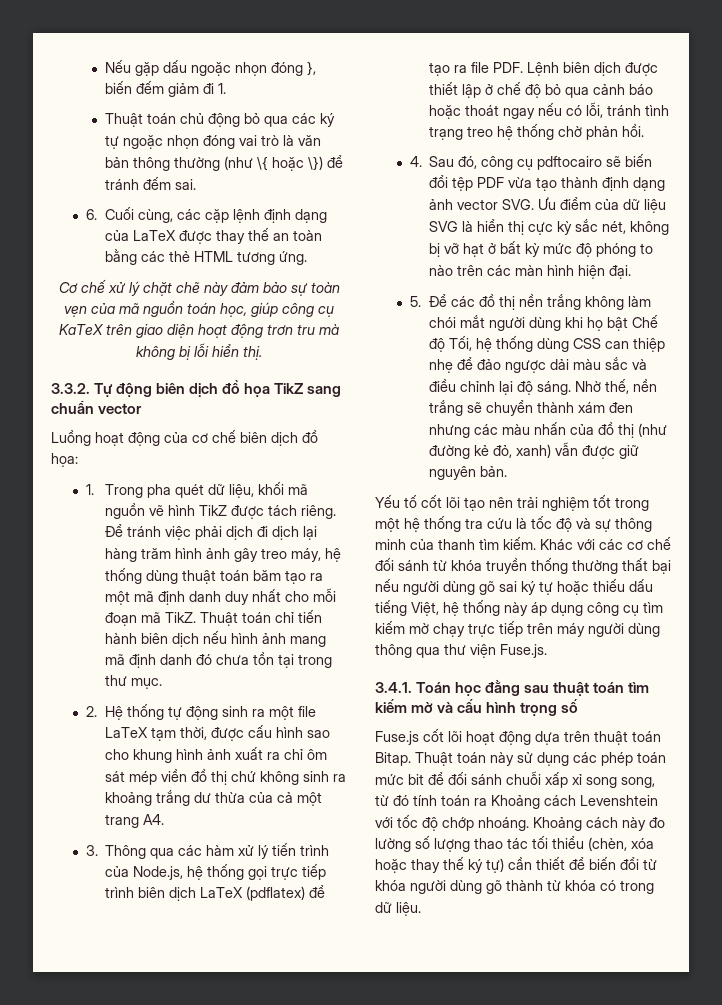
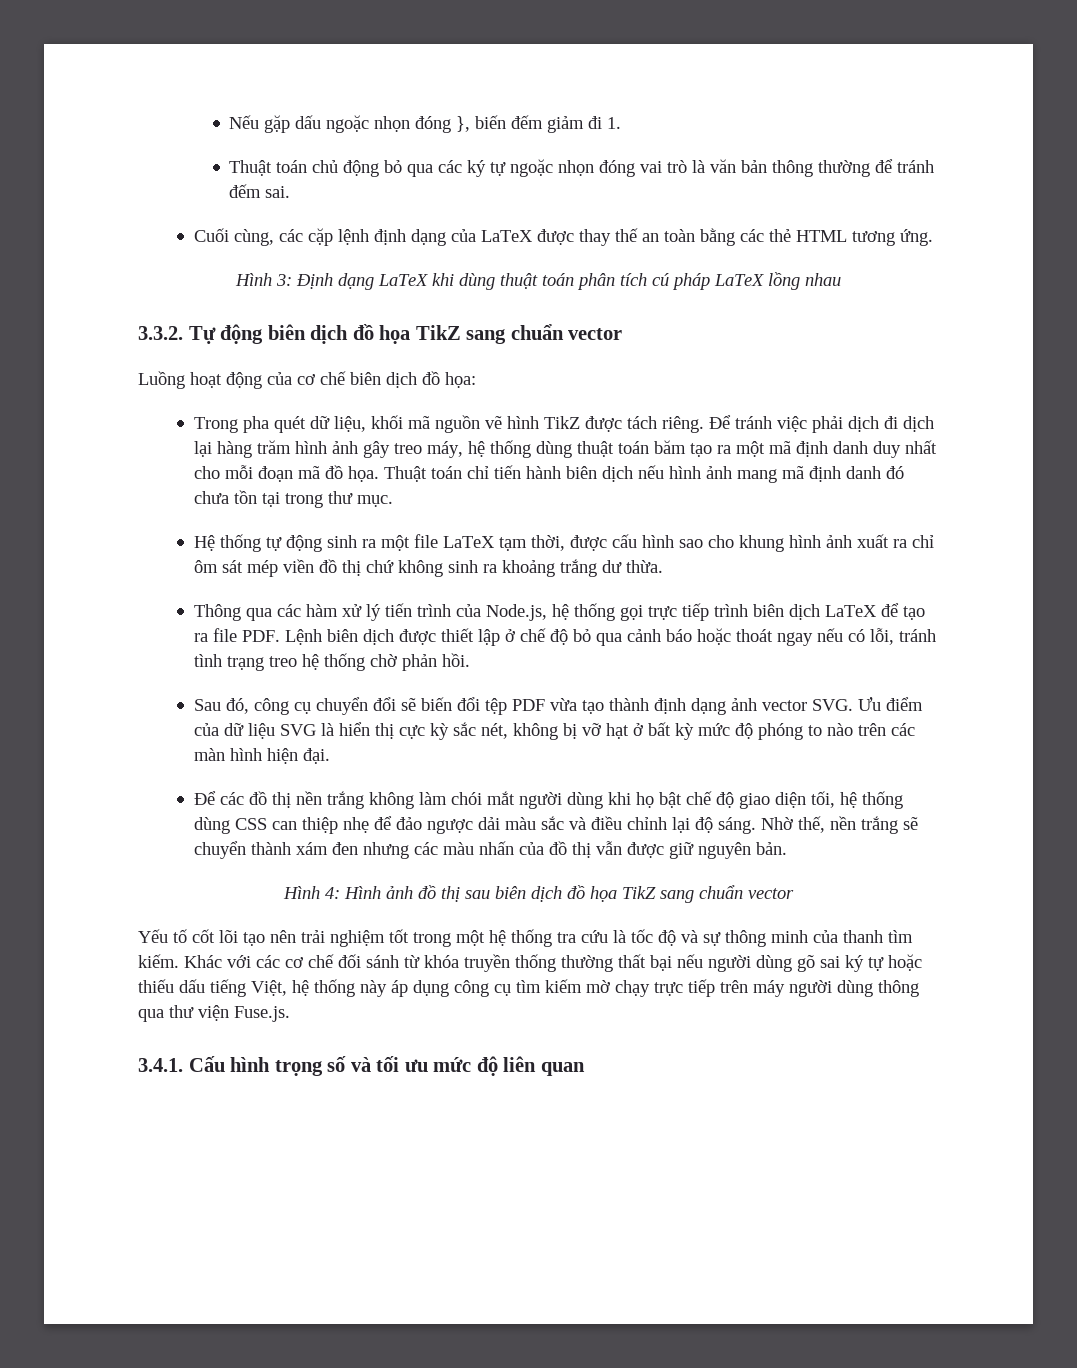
[224,156,324,171] (như \{ hoặc \}) -> (871, 168) none
[86,209,98,220] 6. -> (291, 192) none
[58,279,340,296] [64,300,334,317] [59,324,339,338] [136,343,262,360] Cơ chế xử lý chặt chẽ này đảm bảo sự toàn vẹn của mã nguồn toán học, giúp công cụ KaTeX trên giao diện hoạt động trơn tru mà không bị lỗi hiển thị. -> [235,272,841,290] Hình 3: Định dạng LaTeX khi dùng thuật toán phân tích cú pháp LaTeX lồng nhau
[86,484,95,495] 1. -> (476, 380) none
[165,612,197,623] TikZ. -> [324,465,379,482] đồ họa.
[86,706,98,717] 2. -> (393, 501) none
[215,792,323,806] [105,814,165,828] [86,845,99,856] thừa của cả một trang A4. // 3. -> [625,560,663,573] thừa. //
[246,886,306,901] (pdflatex) -> (877, 611) none
[410,156,423,167] 4. -> (470, 660) none
[537,156,603,170] pdftocairo -> [315,697,396,715] chuyển đổi
[410,296,422,307] 5. -> (330, 756) none
[632,314,659,328] [429,335,473,352] Chế độ Tối, -> [685,791,835,809] chế độ giao diện tối,
[638,423,668,437] [429,444,552,459] (như đường kẻ đỏ, xanh) -> (591, 850) none
(508, 471) none -> [283,885,794,903] // Hình 4: Hình ảnh đồ thị sau biên dịch đồ họa TikZ sang chuẩn vector
[416,679,650,697] [375,699,579,717] [375,728,661,745] [375,752,666,766] [375,771,655,788] [375,795,658,809] [375,814,665,831] [375,835,654,852] [375,856,657,873] [375,880,654,894] [375,902,421,916] Toán học đằng sau thuật toán tìm kiếm mờ và cấu hình trọng số // Fuse.js cốt lõi hoạt động dựa trên thuật toán Bitap. Thuật toán này sử dụng các phép toán mức bit để đối sánh chuỗi xấp xỉ song song, từ đó tính toán ra Khoảng cách Levenshtein với tốc độ chớp nhoáng. Khoảng cách này đo lường số lượng thao tác tối thiểu (chèn, xóa hoặc thay thế ký tự) cần thiết để biến đổi từ khóa người dùng gõ thành từ khóa có trong dữ liệu. -> [188,1056,585,1076] Cấu hình trọng số và tối ưu mức độ liên quan

